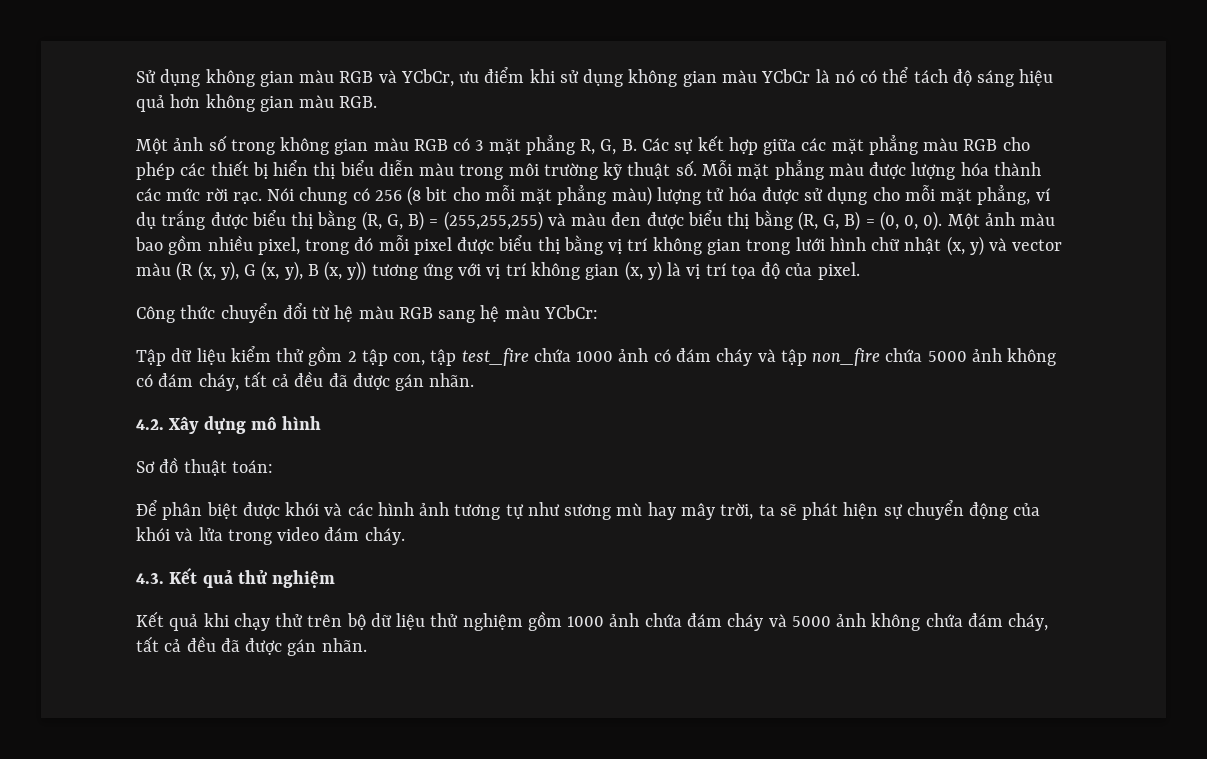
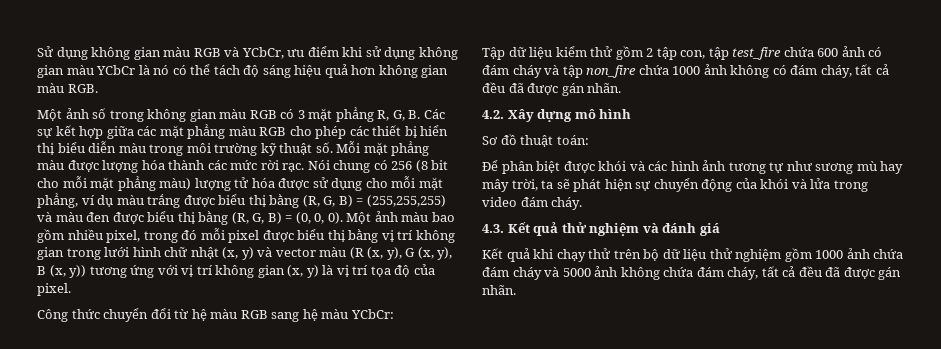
(156, 220) none -> [116,195,144,205] màu
[576,351,614,362] 1000 -> [817,48,839,57] 600
[927,351,967,362] 5000 -> [672,66,701,75] 1000
(336, 579) none -> [642,223,720,236] và đánh giá

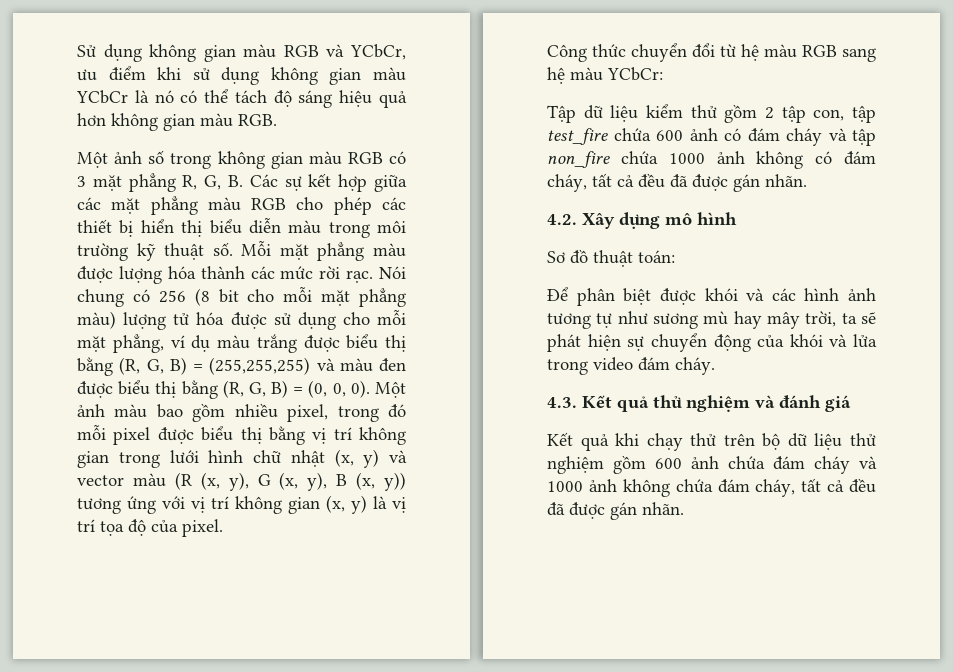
[815,250,844,259] 1000 -> [655,458,682,469] 600
[562,268,591,277] 5000 -> [547,481,583,492] 1000

